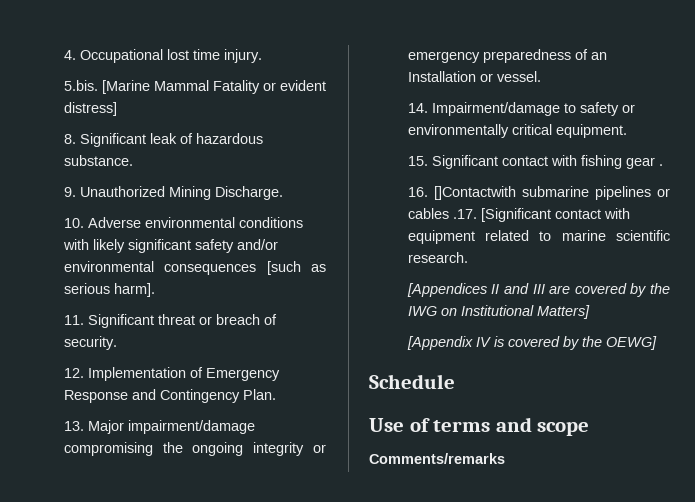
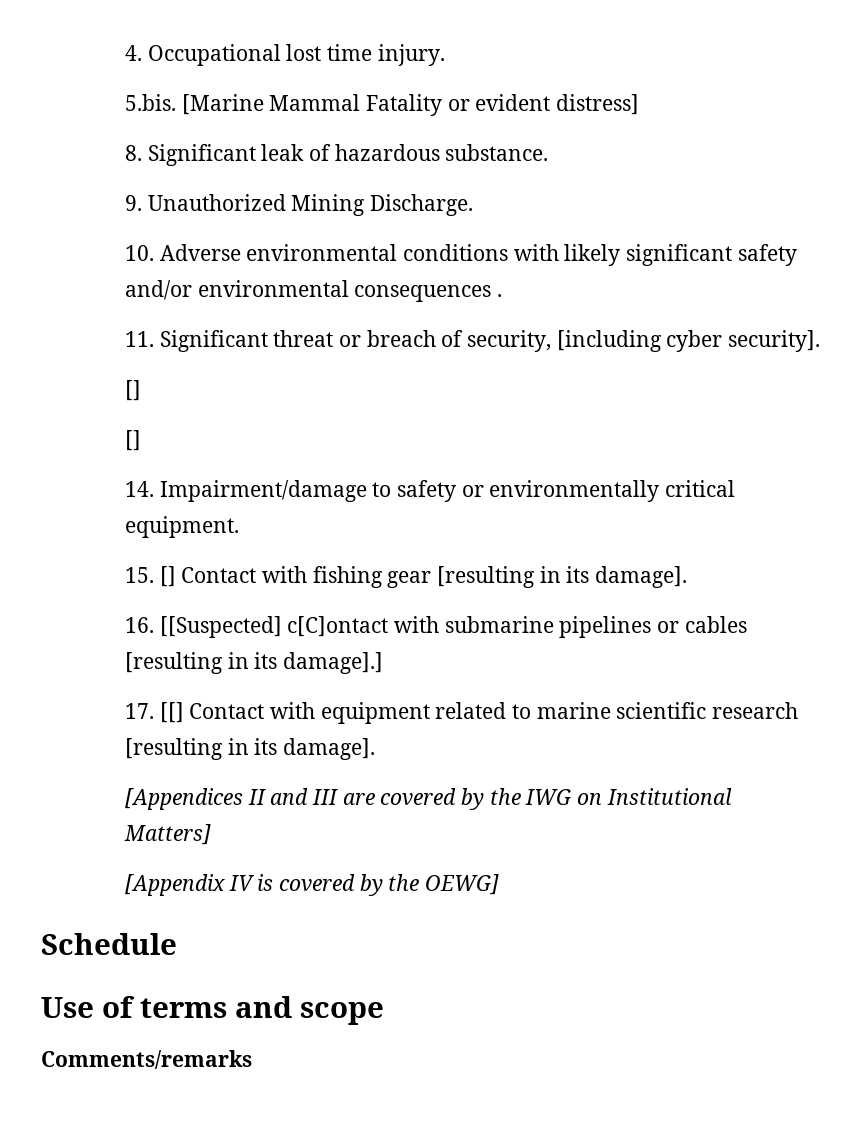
[266,261,326,275] [63,283,155,297] [such as serious harm]. -> [496,294,502,297] .
[63,336,117,350] [63,367,280,381] [63,389,276,403] [63,420,255,434] [63,442,326,456] [407,49,607,63] [407,71,541,82] security. // 12. Implementation of Emergency Response and Contingency Plan. // 13. Major impairment/damage compromising the ongoing integrity or emergency preparedness of an Installation or vessel. -> [466,330,820,352] [124,380,141,401] [124,430,141,451] security, [including cyber security]. // [] // []
[431,155,548,169] Significant contact -> [159,566,257,587] [] Contact
[658,164,663,166] [407,186,670,200] [407,208,601,222] . // 16. []Contactwith submarine pipelines or cables .17. [Significant contact -> [436,566,687,588] [124,616,747,638] [124,652,383,674] [124,702,265,723] [resulting in its damage]. // 16. [[Suspected] c[C]ontact with submarine pipelines or cables [resulting in its damage].] // 17. [[] Contact
[407,252,468,263] research. -> [711,702,798,719] [124,738,375,760] research [resulting in its damage].

